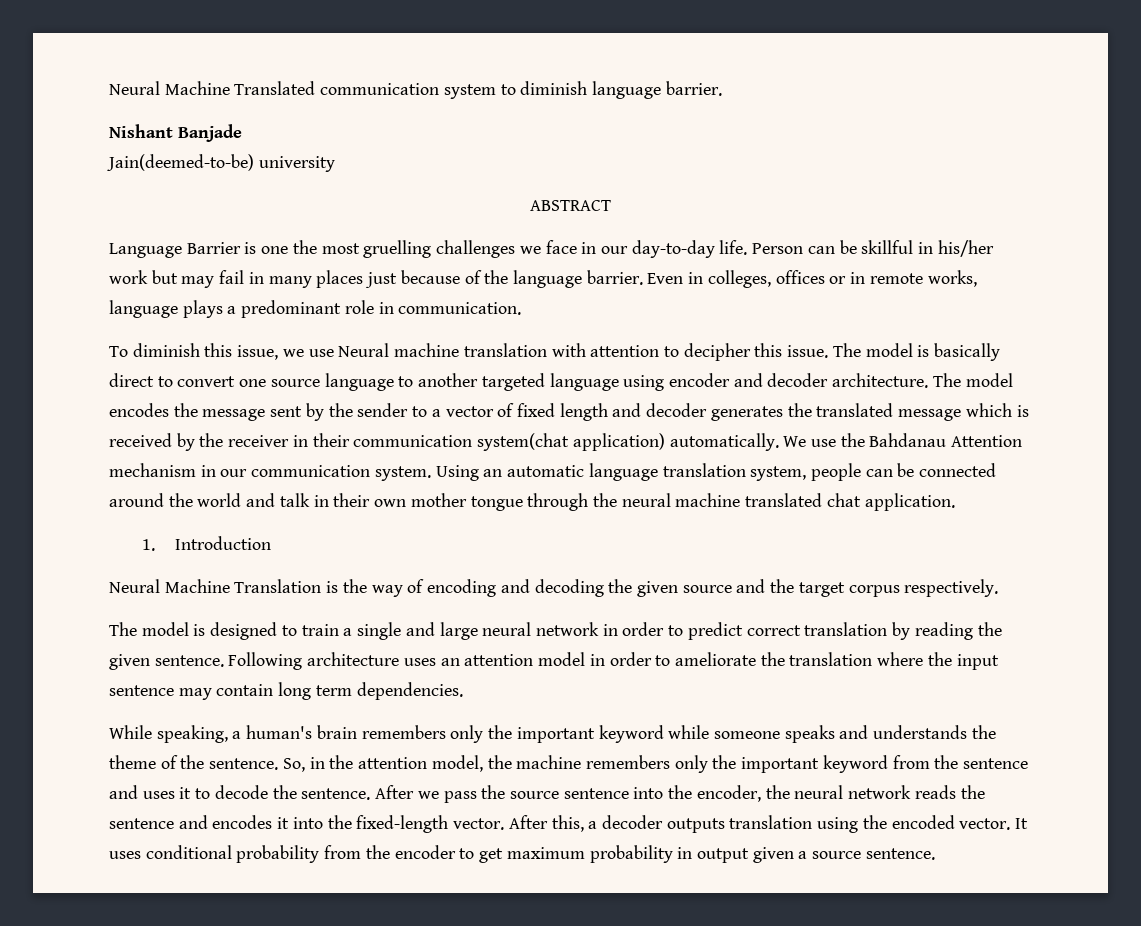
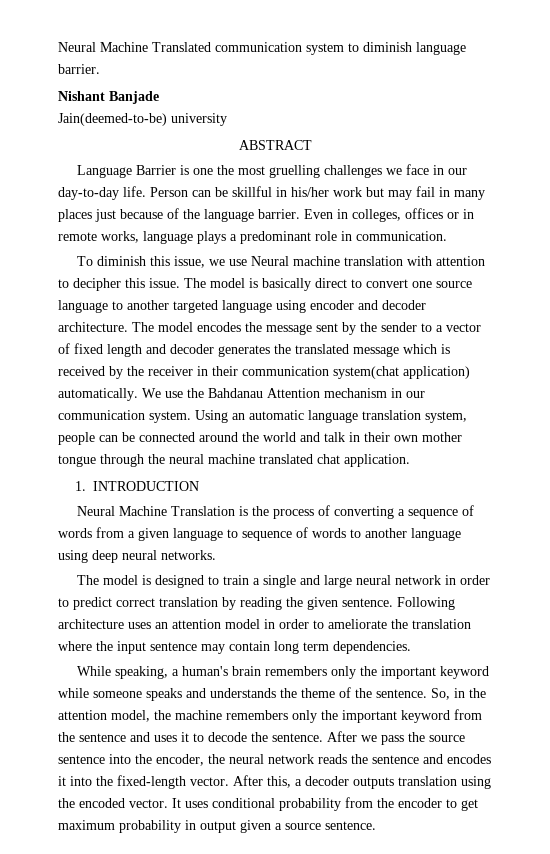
[174,536,271,550] Introduction -> [93,481,200,491] INTRODUCTION
[371,579,999,597] way of encoding and decoding the given source and the target corpus respectively. -> [272,505,474,519] [58,527,461,541] [58,550,216,563] process of converting a sequence of words from a given language to sequence of words to another language using deep neural networks.

